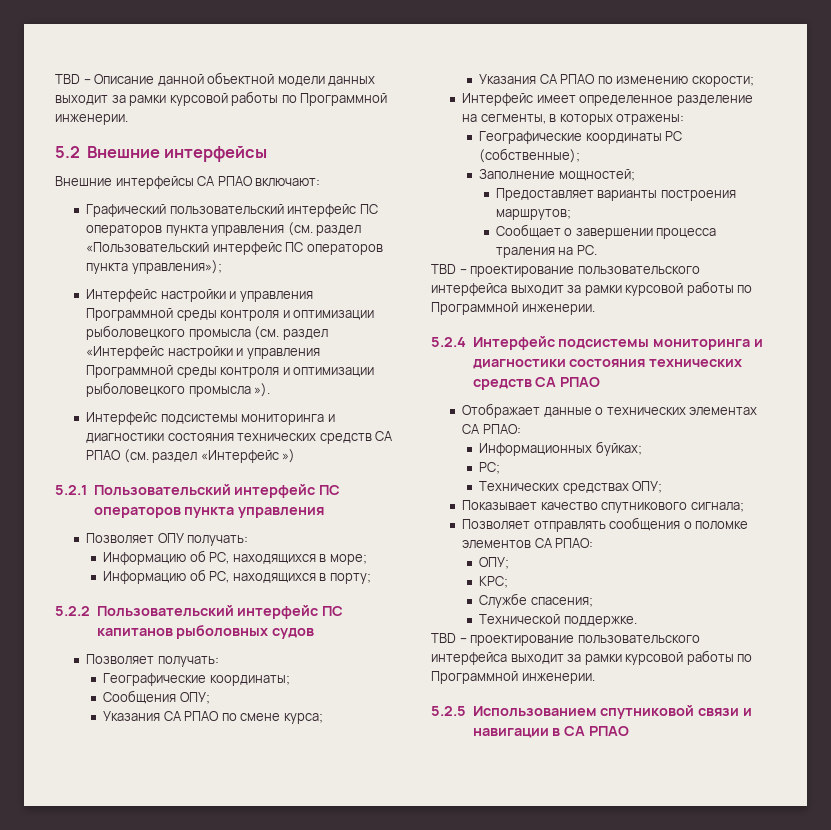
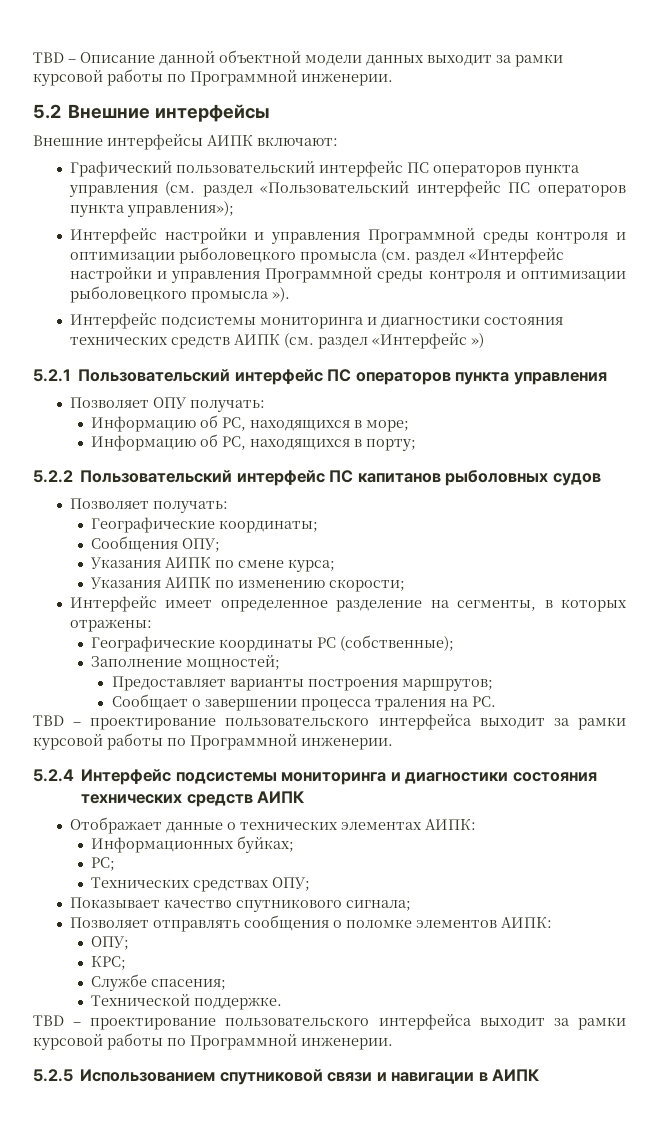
[197,176,253,186] СА РПАО -> [207,135,253,146] АИПК
[375,431,393,441] [86,450,122,460] СА РПАО -> [233,334,280,345] АИПК
[163,711,220,721] СА РПАО -> [164,557,211,568] АИПК
[539,74,596,84] СА РПАО -> [164,577,211,588] АИПК
[535,377,601,387] СА РПАО -> [257,791,306,803] АИПК
[462,424,521,434] СА РПАО: -> [424,819,476,830] АИПК:
[534,538,594,548] СА РПАО: -> [500,917,552,928] АИПК:
[564,726,630,736] СА РПАО -> [491,1069,540,1081] АИПК

